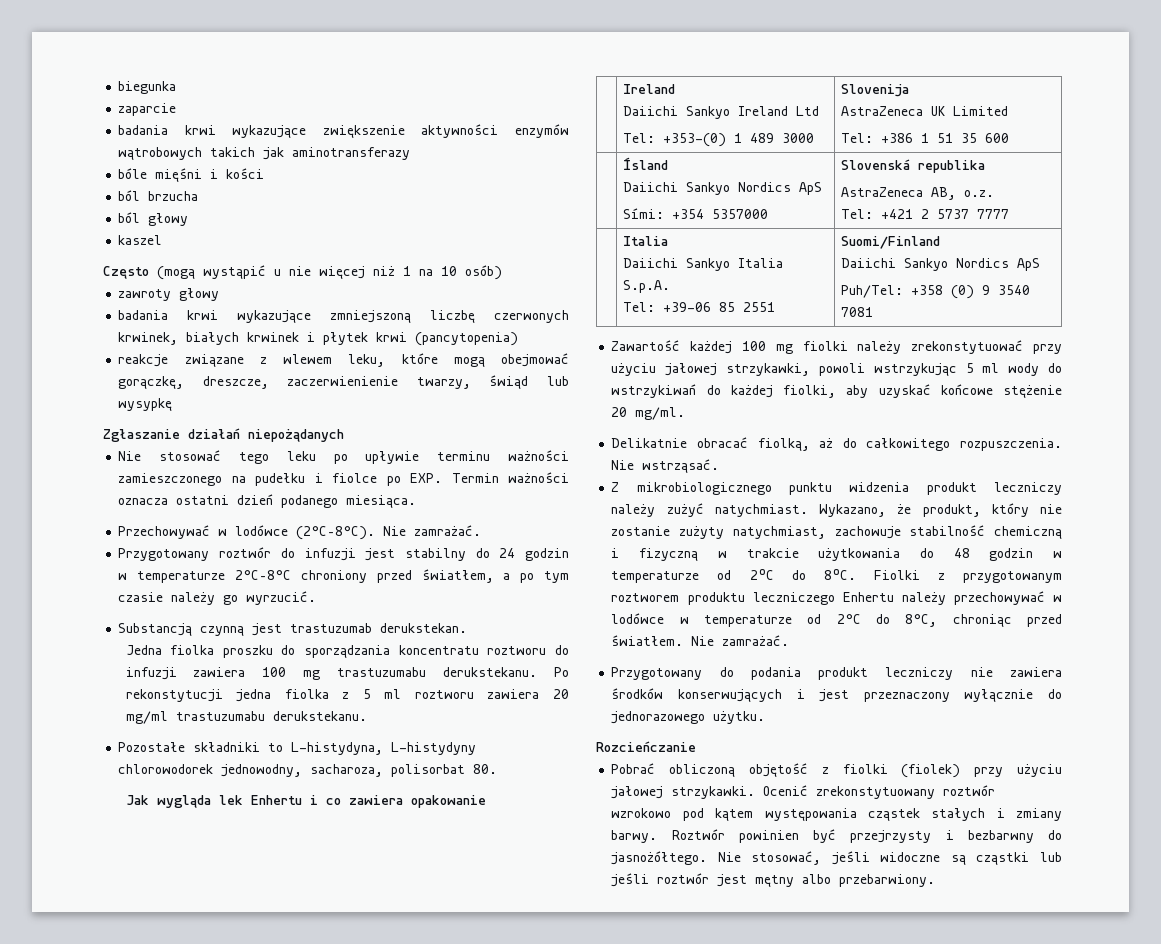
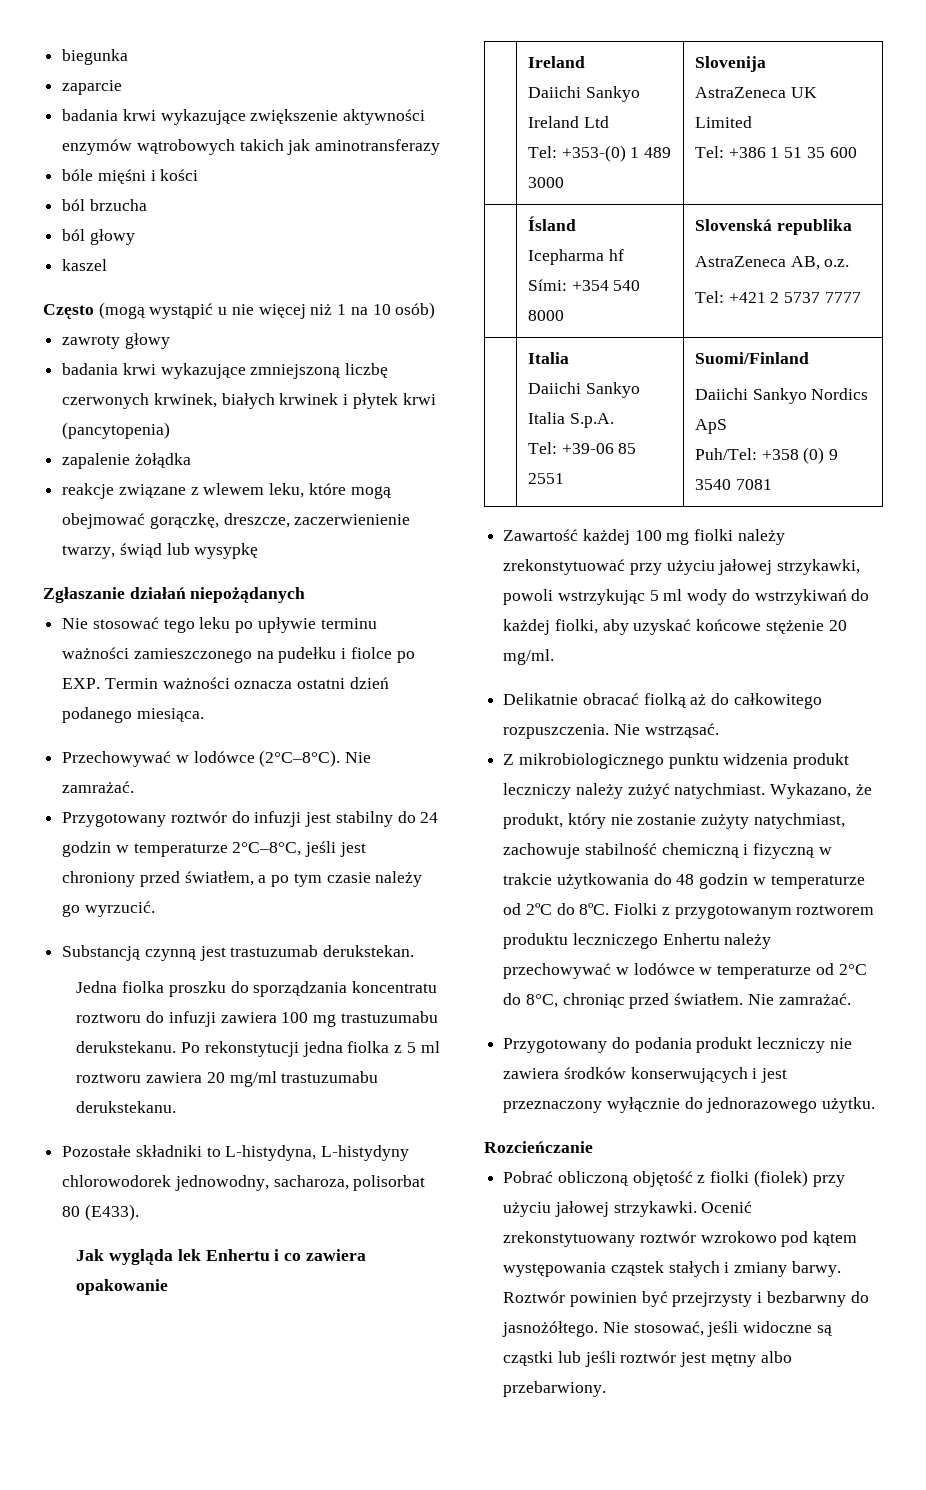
(519, 339) none -> [62,453,191,469] // zapalenie żołądka
[235,570,292,580] 2°C–8°C -> [232,841,366,857] 2°C–8°C, jeśli jest
[473,764,498,774] 80. -> [62,1204,139,1221] 80 (E433).
[622,182,822,195] Daiichi Sankyo Nordics ApS -> [527,249,624,265] Icepharma hf
[711,209,768,219] 5357000 -> [613,280,641,291] [527,310,564,321] 540 8000
[757,438,810,452] fiolką, -> [643,693,686,708] fiolką

